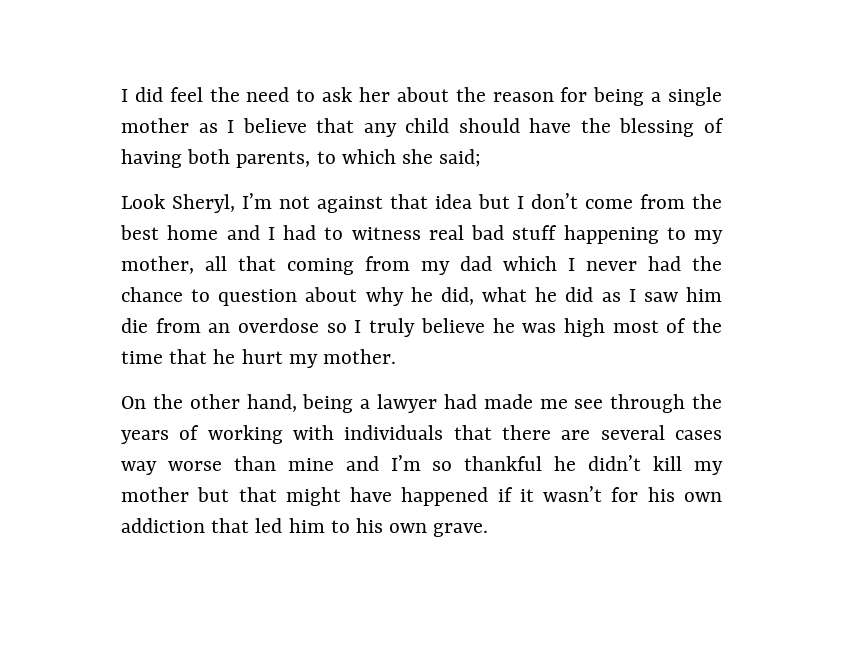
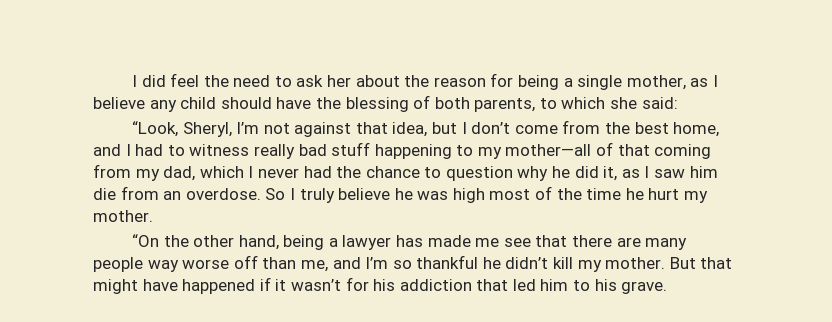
[121,118,189,133] mother -> [626,75,686,90] mother,
[316,118,355,133] that -> (145, 103) none
[121,149,182,168] having -> (431, 102) none
[439,149,482,167] [121,194,165,209] said; // Look -> [641,97,678,109] [131,121,178,137] said: // “Look,
[435,194,472,209] idea -> [392,122,428,137] idea,
[167,225,219,240] home -> [673,122,720,137] home,
[428,225,464,240] real -> [253,144,295,159] really
[121,256,227,274] mother, all -> [505,142,614,156] mother—all of
[460,256,492,271] dad -> [163,166,196,181] dad,
[305,287,358,302] about -> (513, 173) none
[440,287,594,305] did, what he did -> [574,166,618,181] did it,
[238,318,347,333] overdose so -> [185,188,286,200] overdose. So
[169,349,208,364] that -> (622, 194) none
[121,396,146,409] On -> [131,234,159,247] “On
[443,394,477,409] had -> [396,235,424,247] has
[610,394,722,413] [121,425,722,444] [121,456,334,475] through the years of working with individuals that there are several cases way worse than mine -> [535,235,688,250] [93,255,328,272] that there are many people way worse off than me,
[121,487,230,502] mother but -> [605,257,696,269] mother. But
[683,492,722,502] own -> (396, 285) none
[389,523,428,533] own -> (617, 285) none

